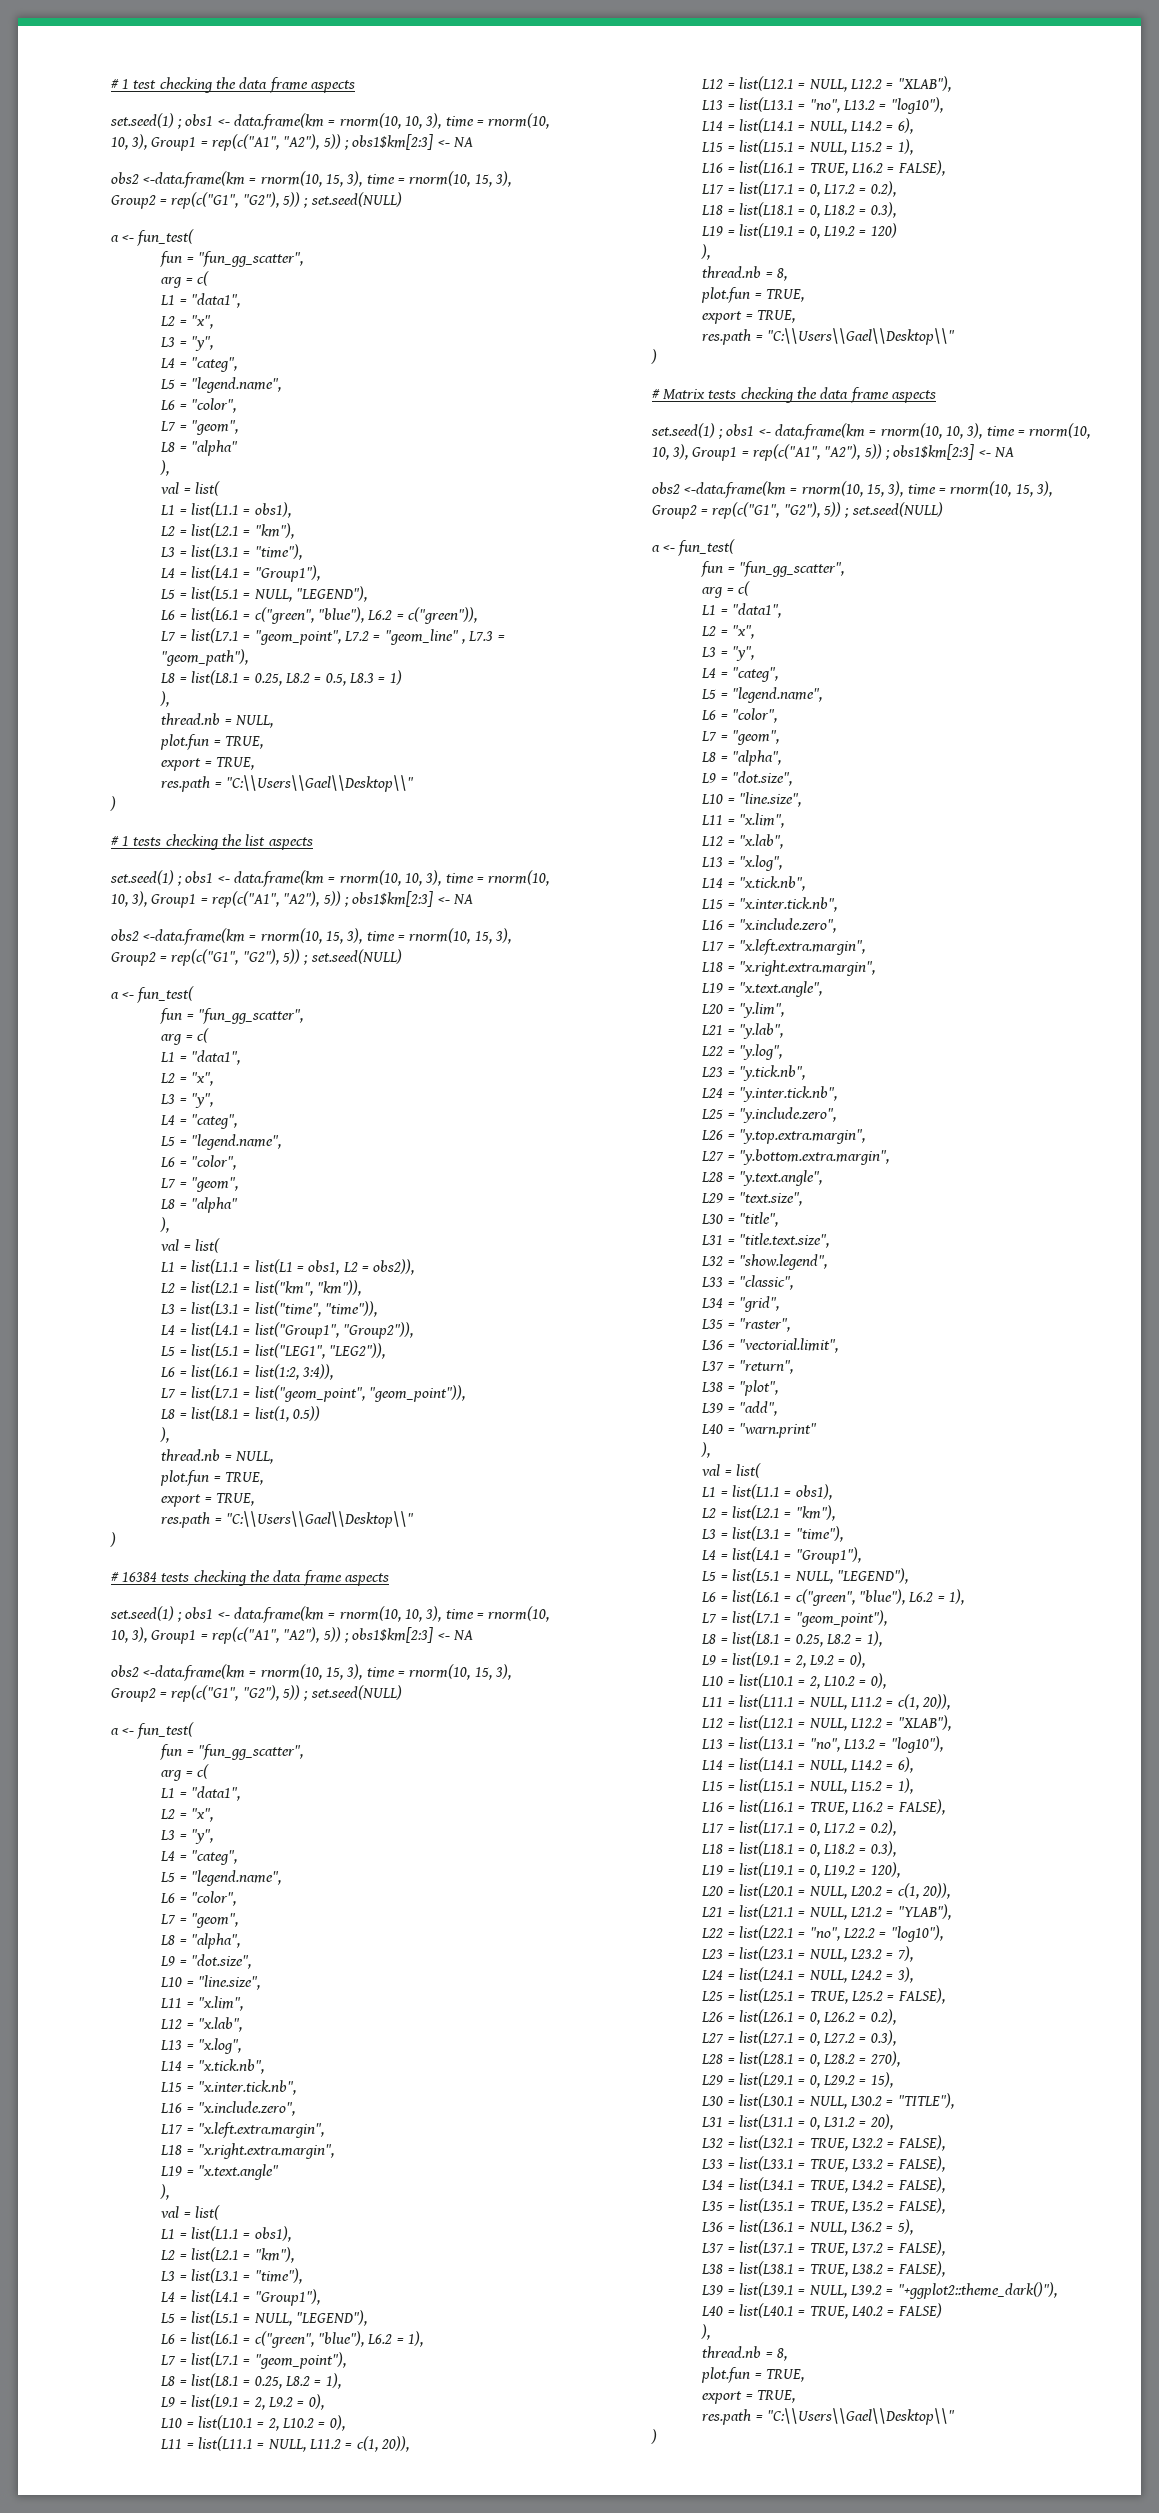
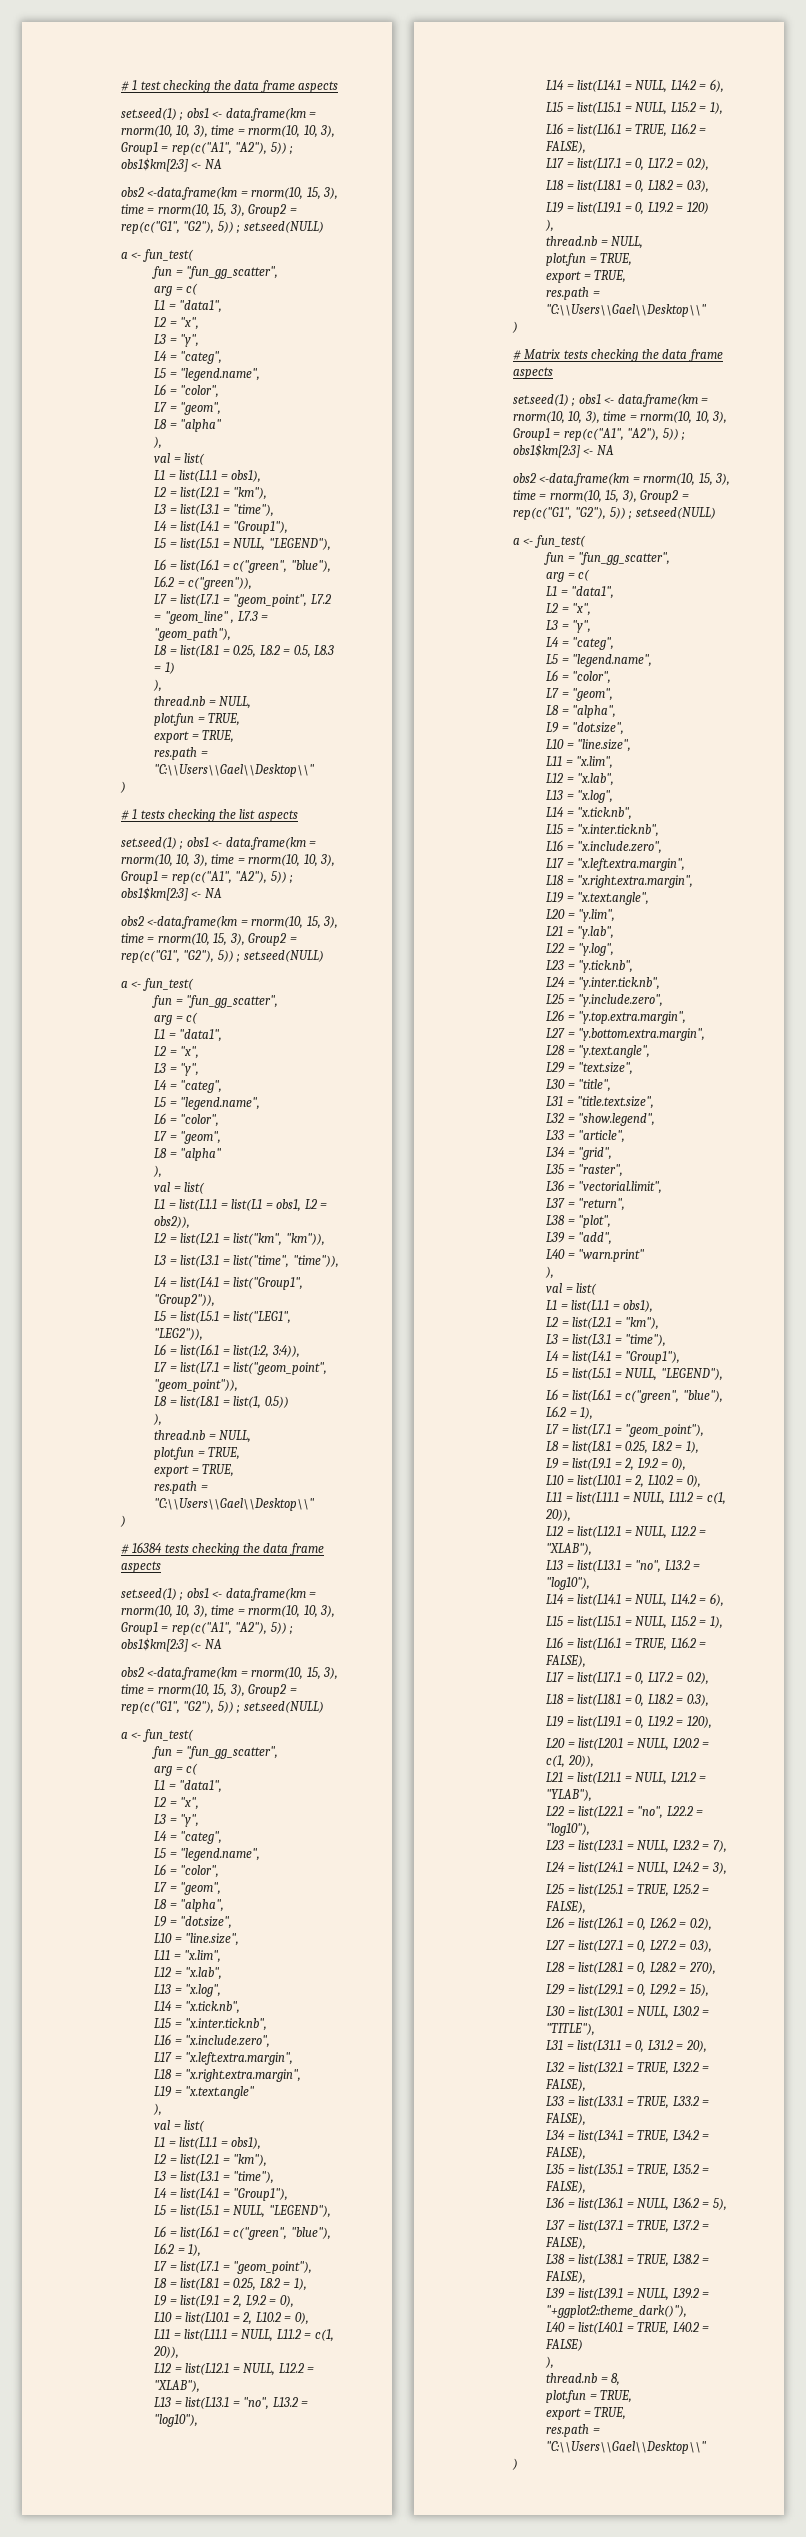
[776,268,787,281] 8, -> [611,236,644,249] NULL,
[738,1275,793,1290] "classic", -> [578,1130,626,1143] "article",

